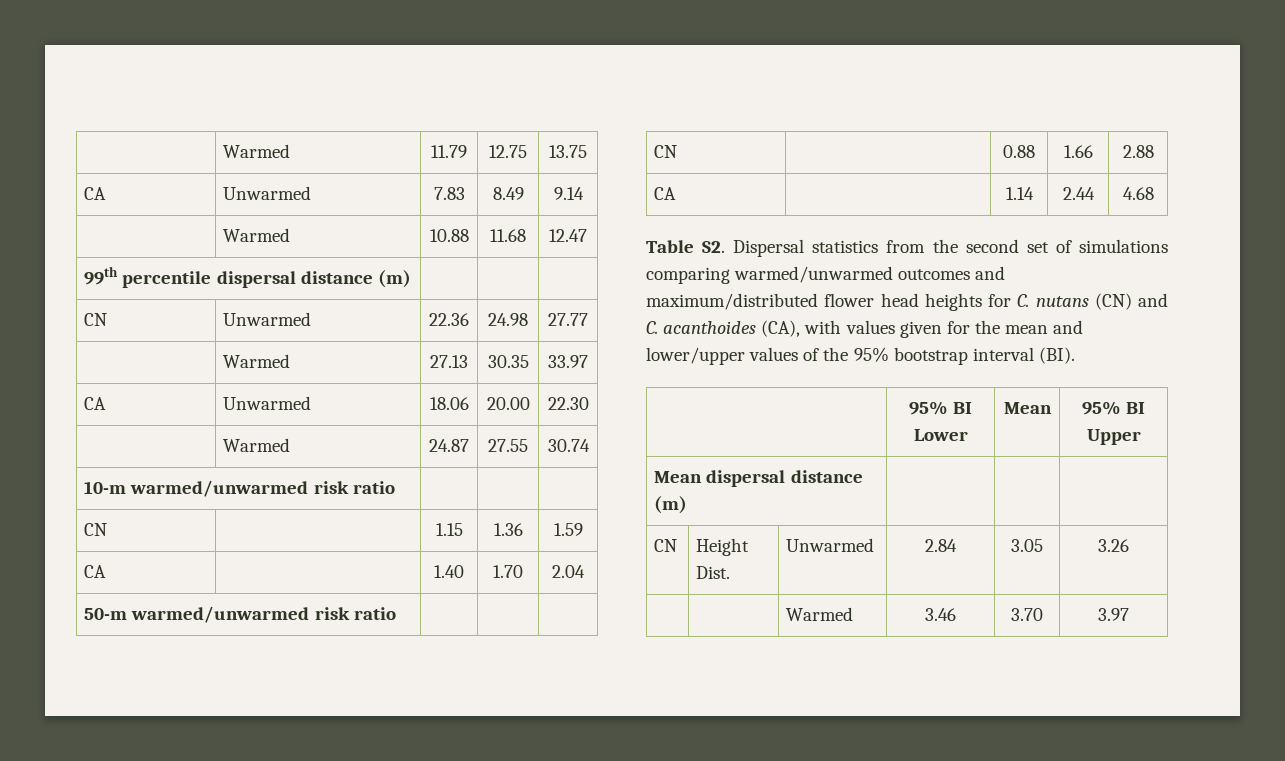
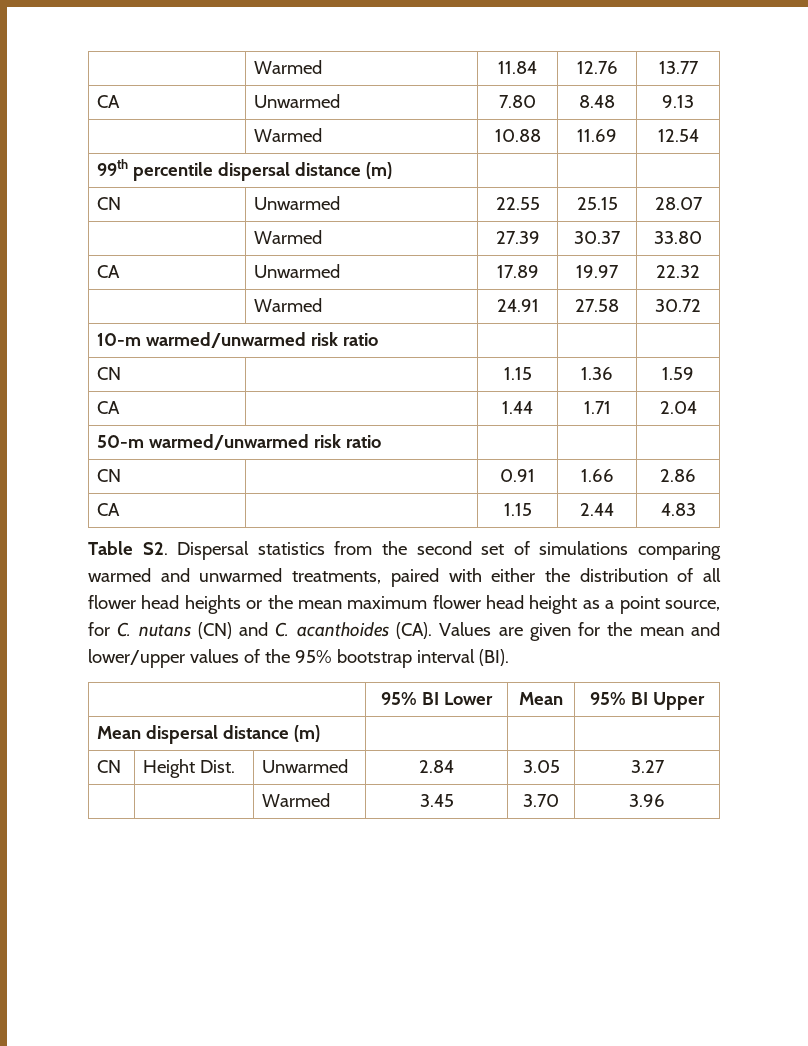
[223,144,291,158] [431,145,467,158] [489,145,527,158] [549,145,587,158] [84,187,107,200] [223,186,312,200] [433,187,465,200] [492,187,524,200] [553,187,584,200] | Warmed | 11.79 | 12.75 | 13.75 // CA | Unwarmed | 7.83 | 8.49 | 9.14 -> [254,60,323,74] [498,61,537,74] [576,61,618,74] [658,61,699,74] [97,95,121,108] [254,94,341,108] [499,95,537,108] [579,95,615,108] [662,95,694,108] | Warmed | 11.84 | 12.76 | 13.77 // CA | Unwarmed | 7.80 | 8.48 | 9.13
[490,229,526,242] [549,229,587,242] 11.68 | 12.47 -> [577,129,617,142] [657,129,699,142] 11.69 | 12.54
[429,313,469,326] [488,313,528,326] [548,313,588,326] [223,354,291,368] [430,355,468,368] [487,355,529,368] [548,355,588,368] [84,397,107,410] [223,396,312,410] [429,397,469,410] [486,397,530,410] [547,397,589,410] [223,438,291,452] [429,439,469,452] [488,439,528,452] [547,439,590,452] 22.36 | 24.98 | 27.77 // | Warmed | 27.13 | 30.35 | 33.97 // CA | Unwarmed | 18.06 | 20.00 | 22.30 // | Warmed | 24.87 | 27.55 | 30.74 -> [495,197,540,210] [576,197,618,210] [654,197,703,210] [254,230,323,244] [495,231,540,244] [574,231,621,244] [654,231,702,244] [97,265,121,278] [254,264,341,278] [496,265,539,278] [576,265,619,278] [656,265,700,278] [254,298,323,312] [496,299,539,312] [575,299,620,312] [655,299,701,312] 22.55 | 25.15 | 28.07 // | Warmed | 27.39 | 30.37 | 33.80 // CA | Unwarmed | 17.89 | 19.97 | 22.32 // | Warmed | 24.91 | 27.58 | 30.72
[434,565,464,578] [493,565,523,578] 1.40 | 1.70 -> [502,401,533,414] [583,401,611,414] 1.44 | 1.71
[1003,145,1035,158] 0.88 -> [500,469,535,482] 0.91
[1122,145,1154,158] [654,187,677,200] [1005,187,1034,200] 2.88 // CA | | 1.14 -> [660,469,696,482] [97,503,121,516] [503,503,532,516] 2.86 // CA | | 1.15
[1122,187,1154,200] 4.68 -> [660,503,696,516] 4.83
[734,266,1006,283] [646,293,982,311] warmed/unwarmed outcomes and maximum/distributed flower head heights -> [88,568,721,587] [88,595,721,614] warmed and unwarmed treatments, paired with either the distribution of all flower head heights or the mean maximum flower head height as a point source,
[761,320,895,337] (CA), with values -> [396,622,523,639] (CA). Values are
[1098,539,1129,552] [786,607,854,621] [925,608,956,621] 3.26 // | | Warmed | 3.46 -> [630,760,665,773] [262,793,331,807] [419,794,454,807] 3.27 // | | Warmed | 3.45
[1098,608,1129,621] 3.97 -> [629,794,665,807] 3.96

